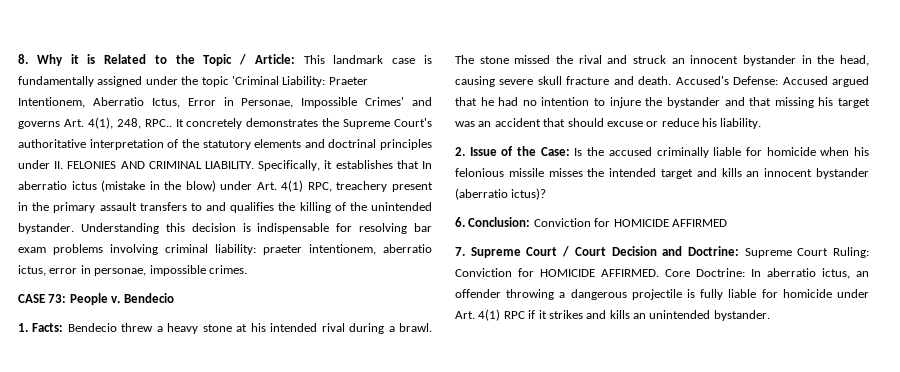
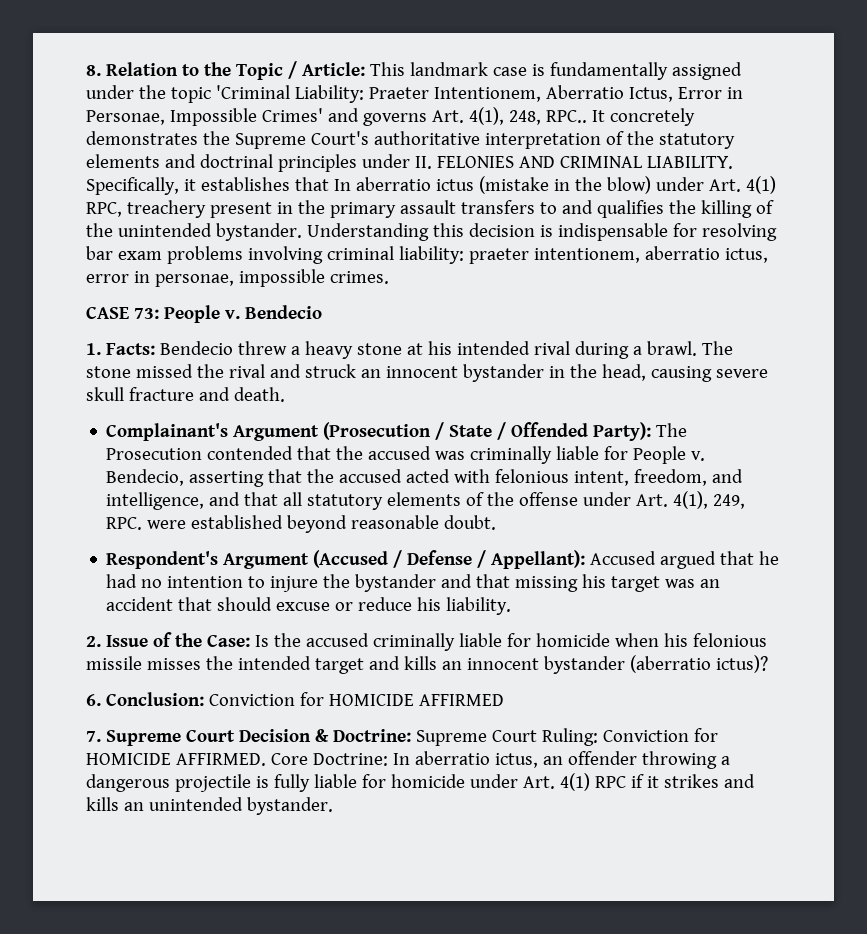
[36,54,147,66] Why it is Related -> [105,62,178,76] Relation
[675,76,779,85] Accused's Defense: -> [106,422,688,441] [106,446,706,464] [106,469,744,487] [106,491,746,510] [106,515,497,533] [106,550,586,569] // Complainant's Argument (Prosecution / State / Offended Party): The Prosecution contended that the accused was criminally liable for People v. Bendecio, asserting that the accused acted with felonious intent, freedom, and intelligence, and that all statutory elements of the offense under Art. 4(1), 249, RPC. were established beyond reasonable doubt. // Respondent's Argument (Accused / Defense / Appellant):
[562,246,683,257] / Court Decision and -> [238,729,329,742] Decision &

